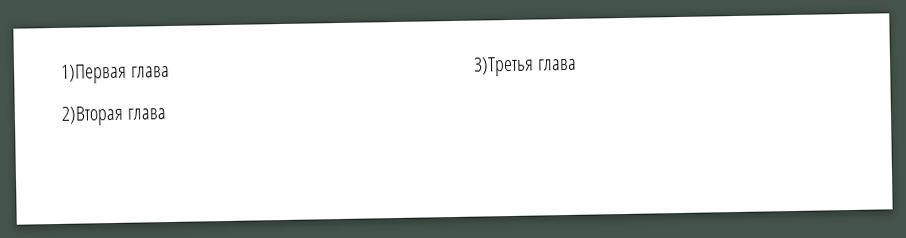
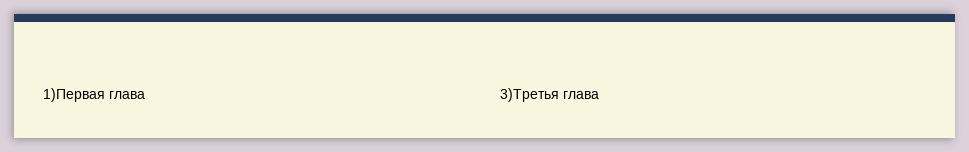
[61,105,167,126] // 2)Вторая глава -> (145, 95) none

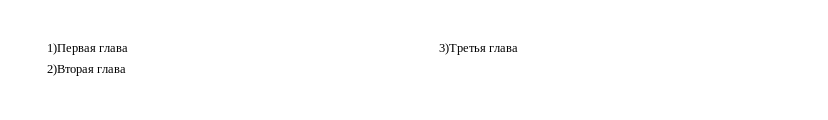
(145, 95) none -> [47,64,127,76] // 2)Вторая глава

